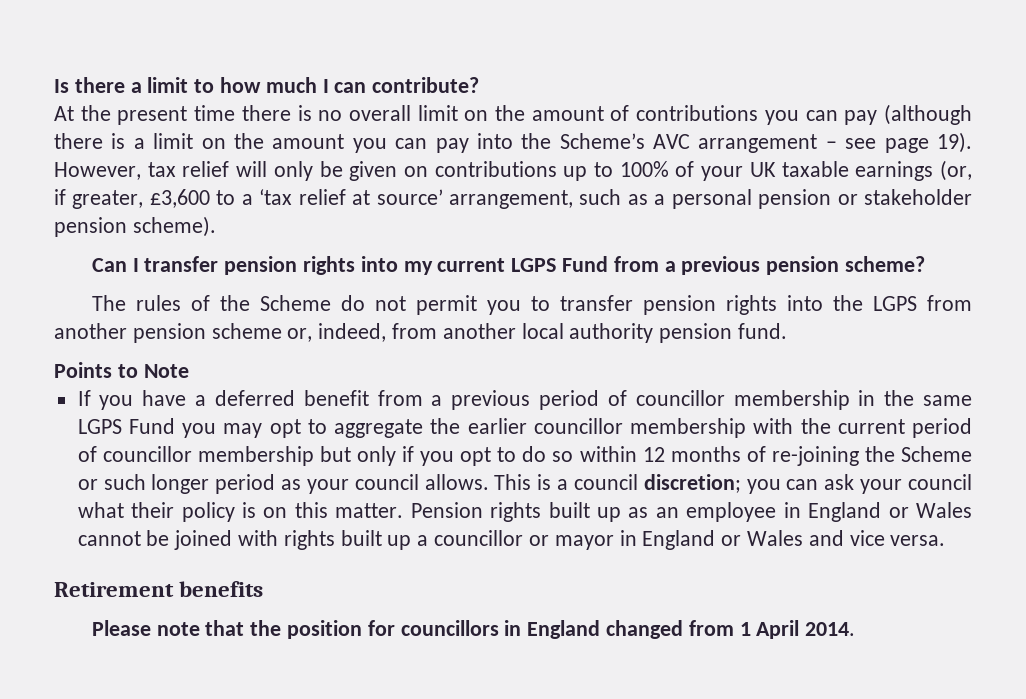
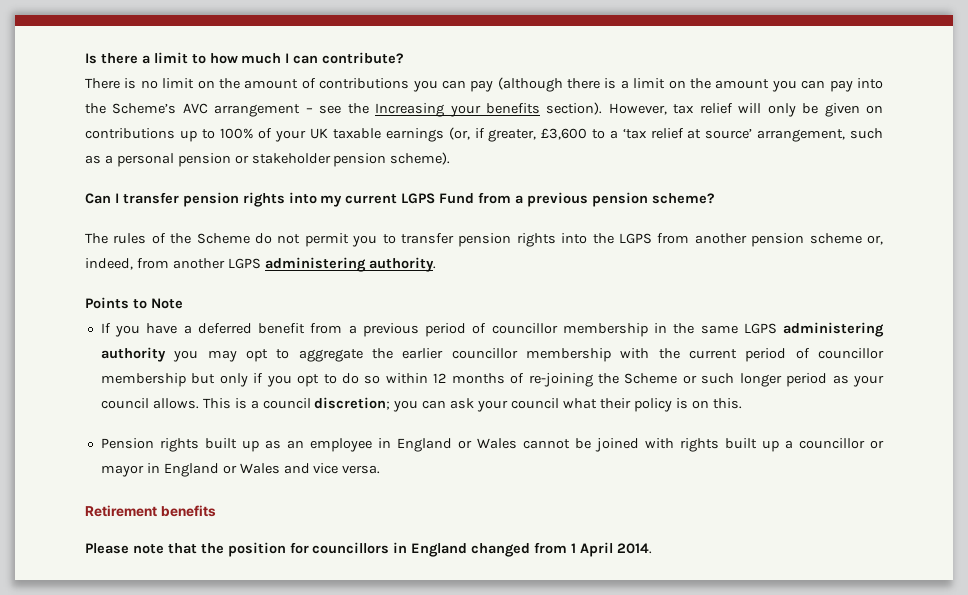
[54,105,291,125] At the present time there -> [85,78,120,89] There
[348,105,411,121] overall -> (158, 84) none
[884,132,973,153] page 19). -> [347,102,603,117] the Increasing your benefits section).
[521,323,788,343] local authority pension fund. -> [227,257,436,272] LGPS administering authority.
[128,418,175,434] Fund -> [783,322,884,337] [100,347,166,362] administering authority
[294,502,404,518] this matter. -> [712,398,742,409] this. //

